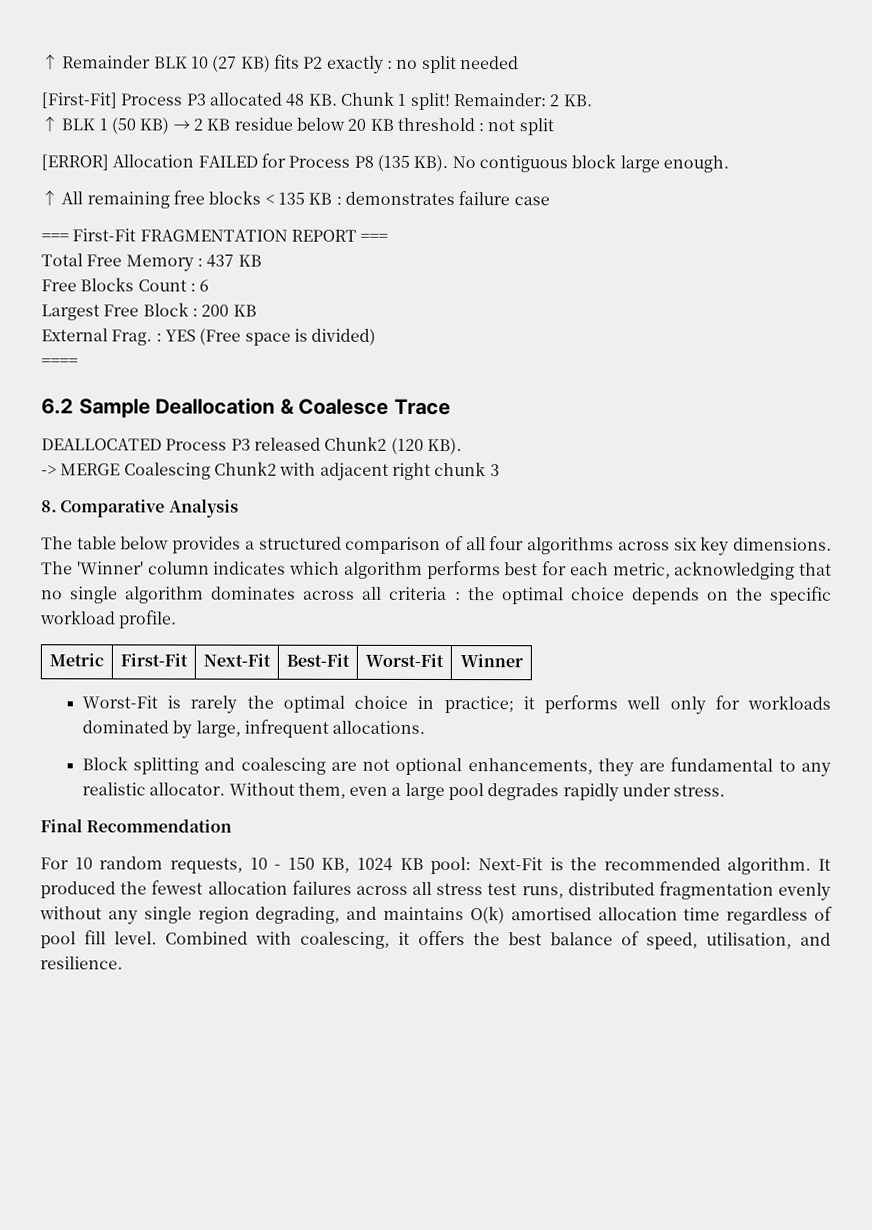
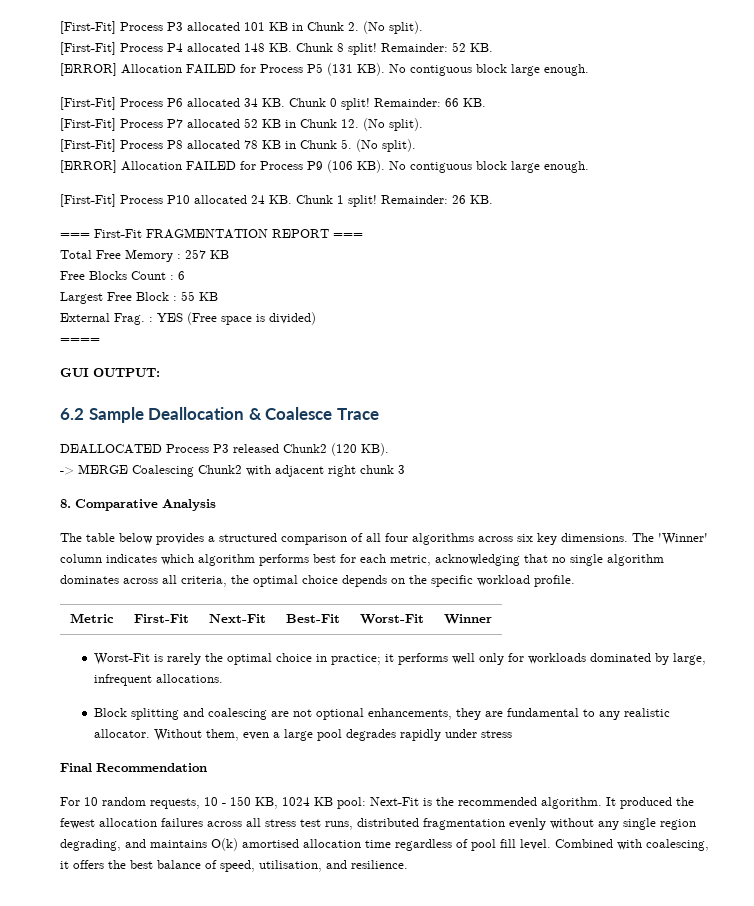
[42,54,519,74] [41,91,592,111] [41,116,554,136] [41,153,729,173] [41,190,550,209] ↑ Remainder BLK 10 (27 KB) fits P2 exactly : no split needed // [First-Fit] Process P3 allocated 48 KB. Chunk 1 split! Remainder: 2 KB. // ↑ BLK 1 (50 KB) → 2 KB residue below 20 KB threshold : not split // [ERROR] Allocation FAILED for Process P8 (135 KB). No contiguous block large enough. // ↑ All remaining free blocks < 135 KB : demonstrates failure case -> [60,21,423,34] [60,42,493,55] [60,63,589,76] [60,97,486,110] [60,118,423,131] [60,139,416,152] [60,160,589,173] [60,194,493,207] [First-Fit] Process P3 allocated 101 KB in Chunk 2. (No split). // [First-Fit] Process P4 allocated 148 KB. Chunk 8 split! Remainder: 52 KB. // [ERROR] Allocation FAILED for Process P5 (131 KB). No contiguous block large enough. // [First-Fit] Process P6 allocated 34 KB. Chunk 0 split! Remainder: 66 KB. // [First-Fit] Process P7 allocated 52 KB in Chunk 12. (No split). // [First-Fit] Process P8 allocated 78 KB in Chunk 5. (No split). // [ERROR] Allocation FAILED for Process P9 (106 KB). No contiguous block large enough. // [First-Fit] Process P10 allocated 24 KB. Chunk 1 split! Remainder: 26 KB.
[206,254,235,268] 437 -> [185,249,206,259] 257
[201,304,230,317] 200 -> [181,291,195,301] 55
(78, 362) none -> [60,368,160,377] // GUI OUTPUT:
[389,586,461,601] criteria : -> [181,576,227,587] criteria,
[673,784,726,797] stress. -> [480,730,512,738] stress

